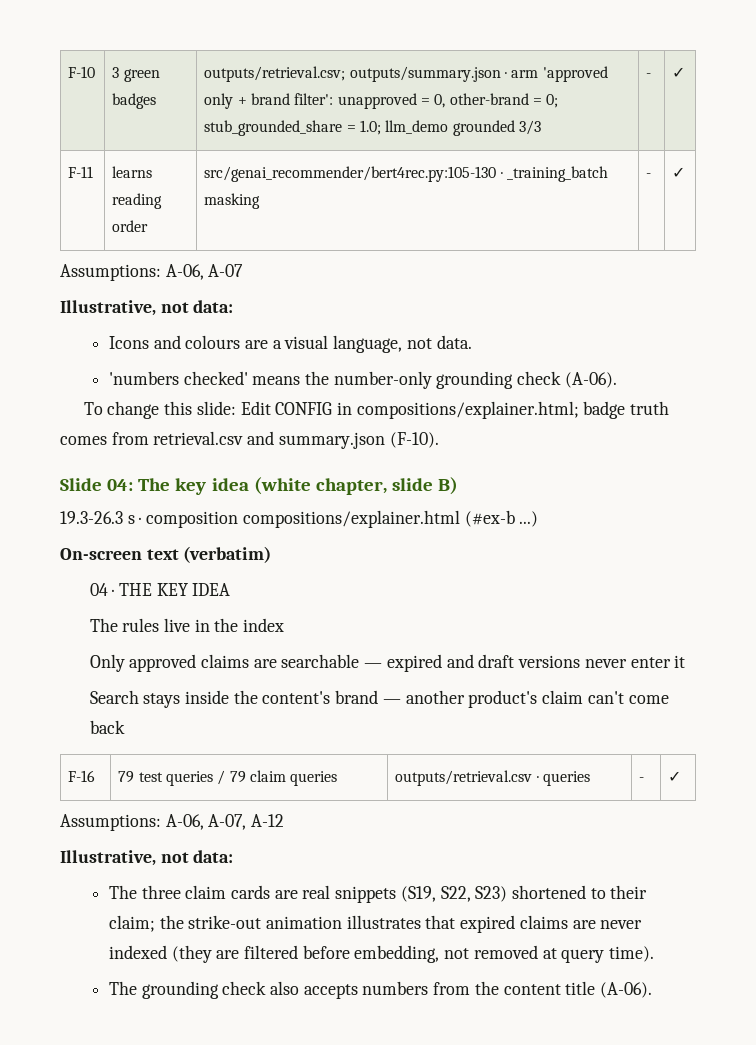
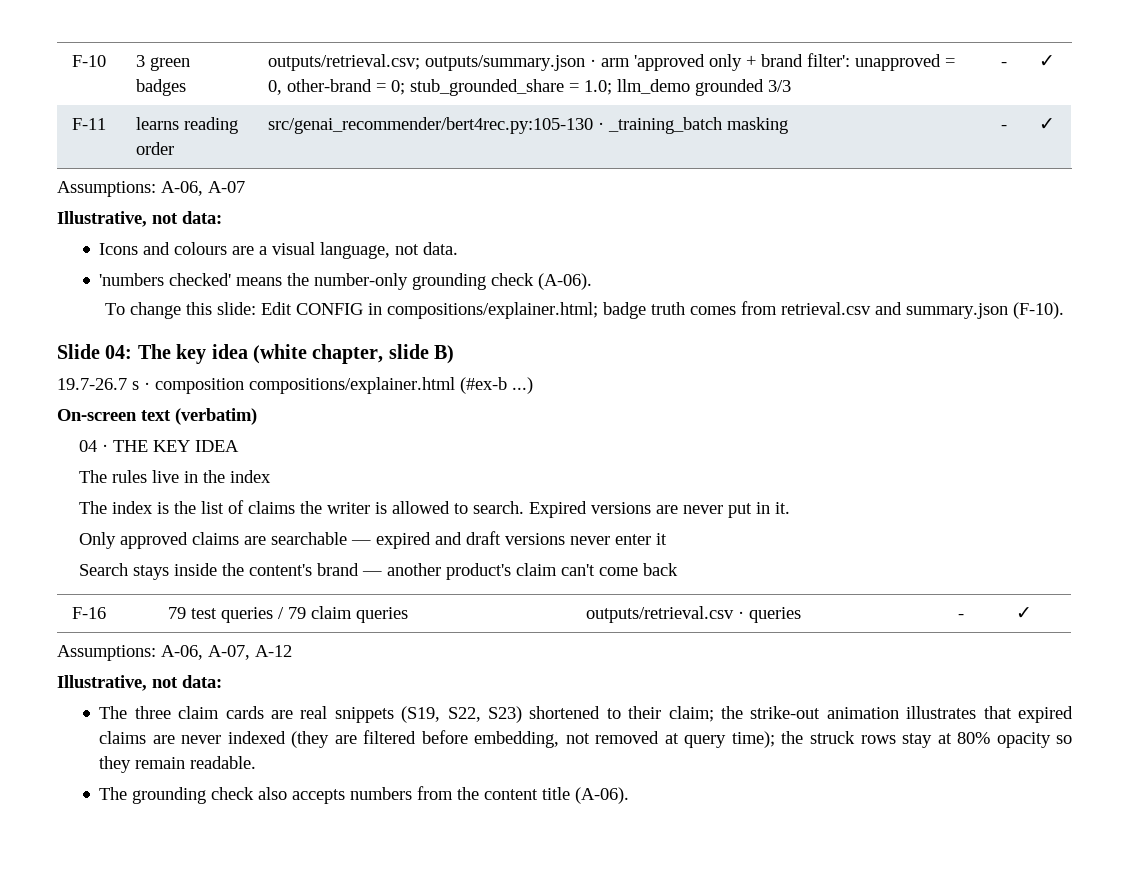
[60,511,123,524] 19.3-26.3 -> [57,378,127,390] 19.7-26.7
(285, 625) none -> [79,500,791,518] // The index is the list of claims the writer is allowed to search. Expired versions are never put in it.
[609,946,655,962] time). -> [731,731,1072,748] [99,756,257,773] time); the struck rows stay at 80% opacity so they remain readable.

